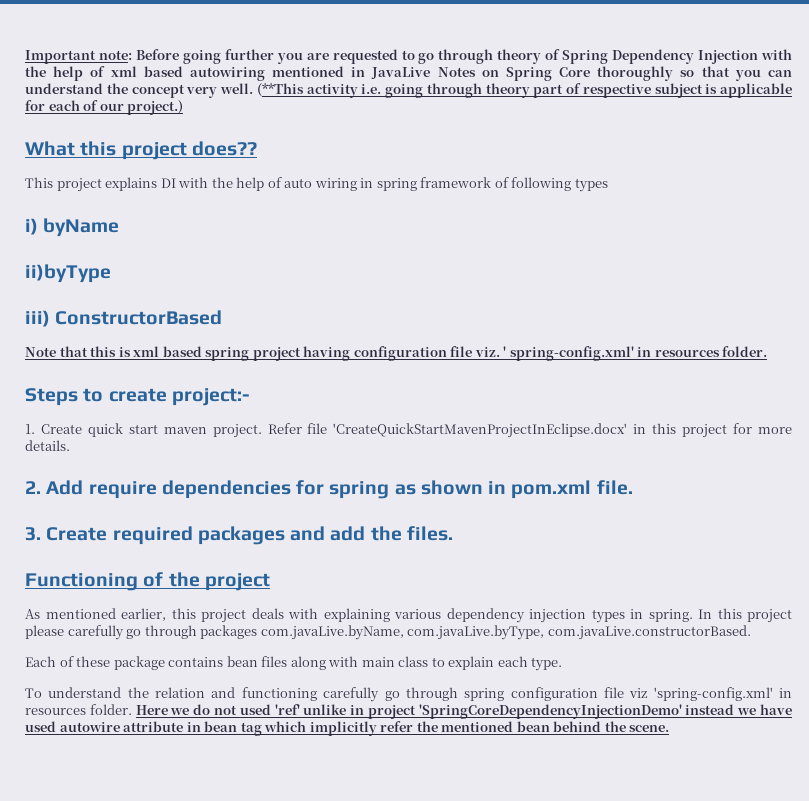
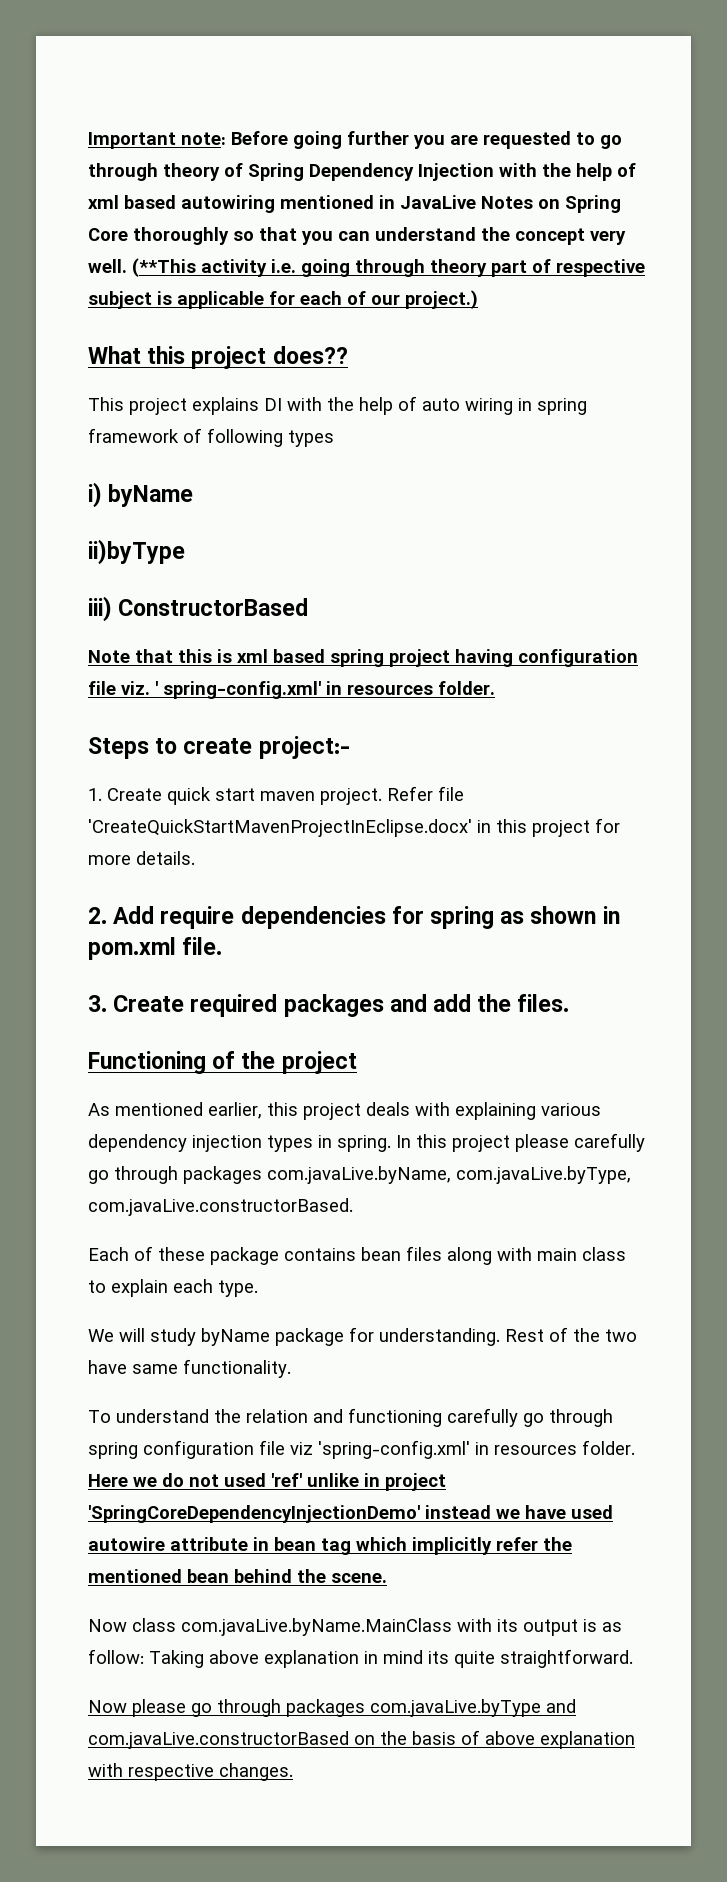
(563, 664) none -> [88,1327,637,1346] [88,1359,291,1378] // We will study byName package for understanding. Rest of the two have same functionality.
(670, 728) none -> [88,1618,622,1636] [88,1649,633,1668] [88,1699,576,1717] [88,1730,635,1749] [88,1763,293,1781] // Now class com.javaLive.byName.MainClass with its output is as follow: Taking above explanation in mind its quite straightforward. // Now please go through packages com.javaLive.byType and com.javaLive.constructorBased on the basis of above explanation with respective changes.

